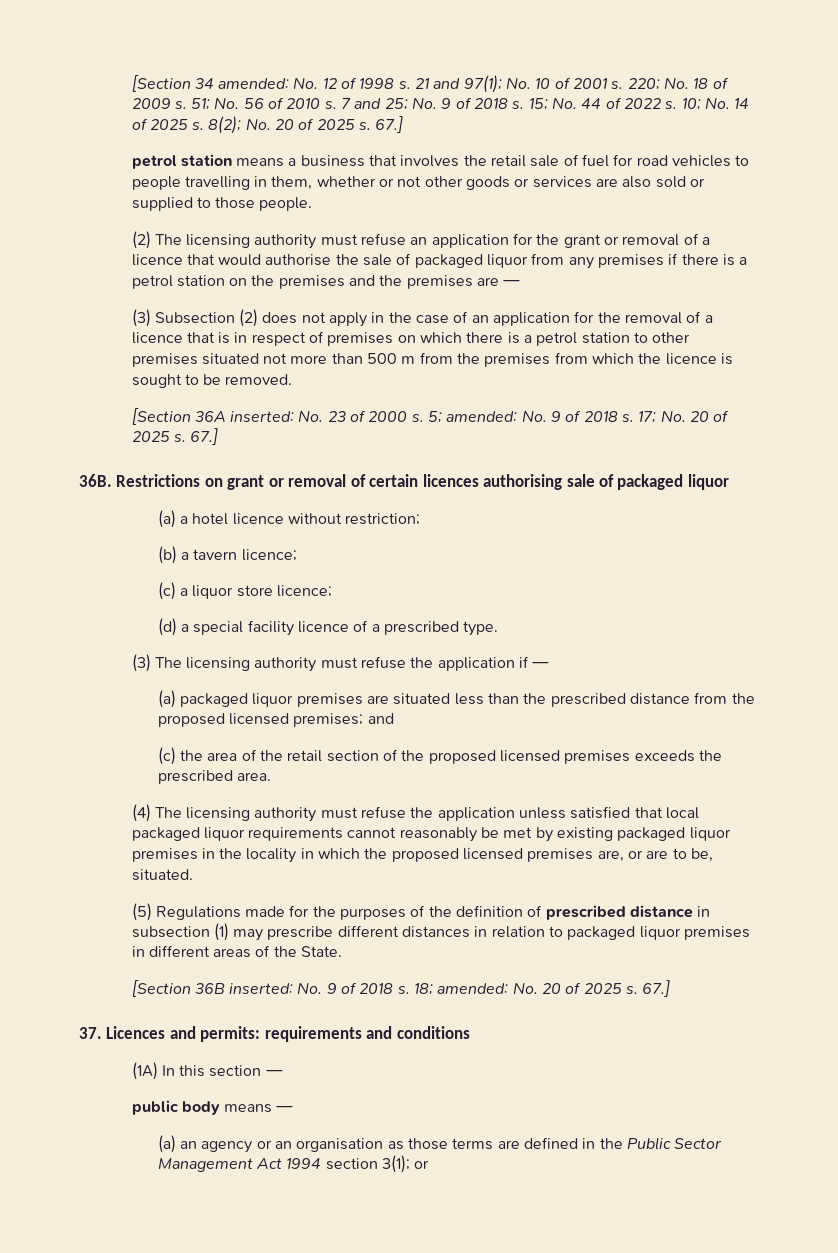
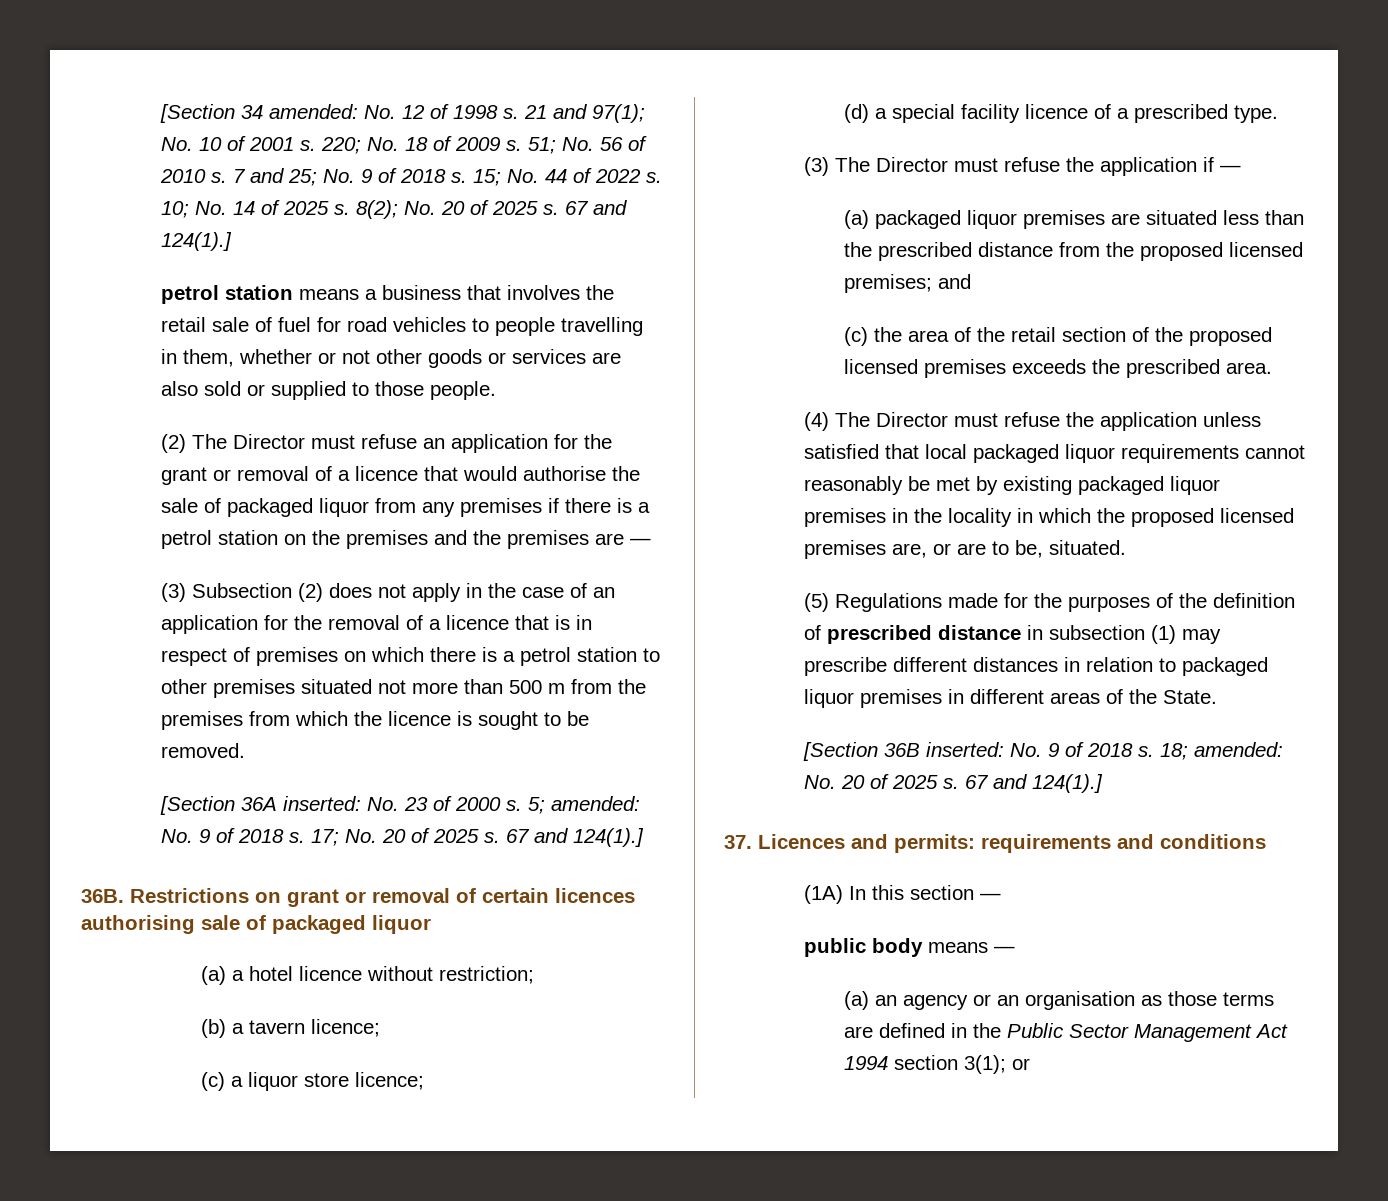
[375,116,404,133] 67.] -> [565,200,628,215] [161,232,233,251] 67 and 124(1).]
[186,234,317,249] licensing authority -> [233,434,306,449] Director
[190,428,219,445] 67.] -> [506,828,645,847] 67 and 124(1).]
[186,657,317,672] licensing authority -> [876,157,949,172] Director
[186,807,317,822] licensing authority -> [876,412,949,427] Director
[642,980,671,997] 67.] -> [965,774,1104,793] 67 and 124(1).]

